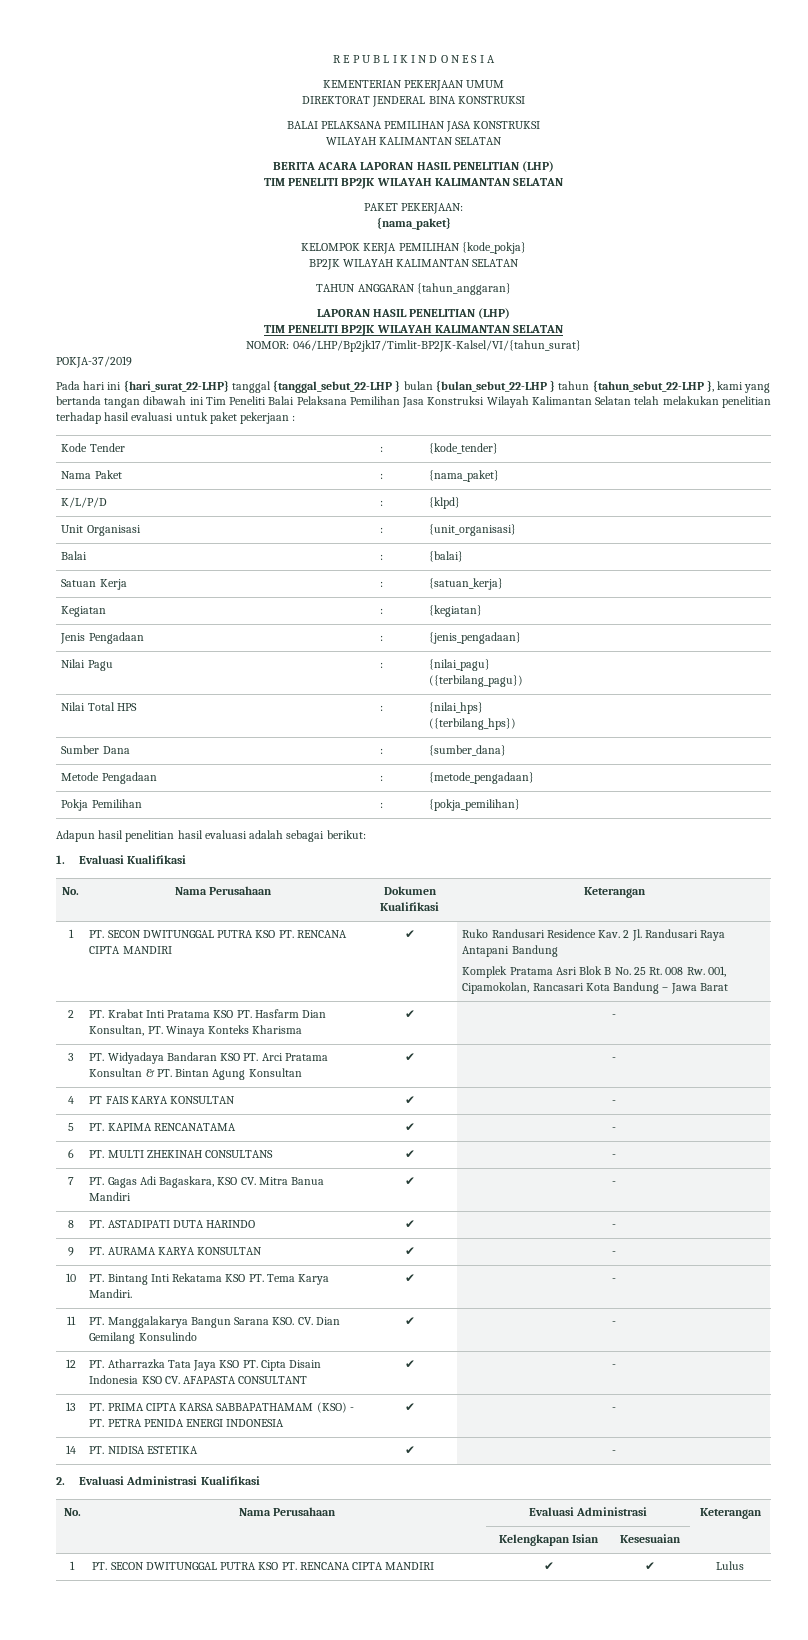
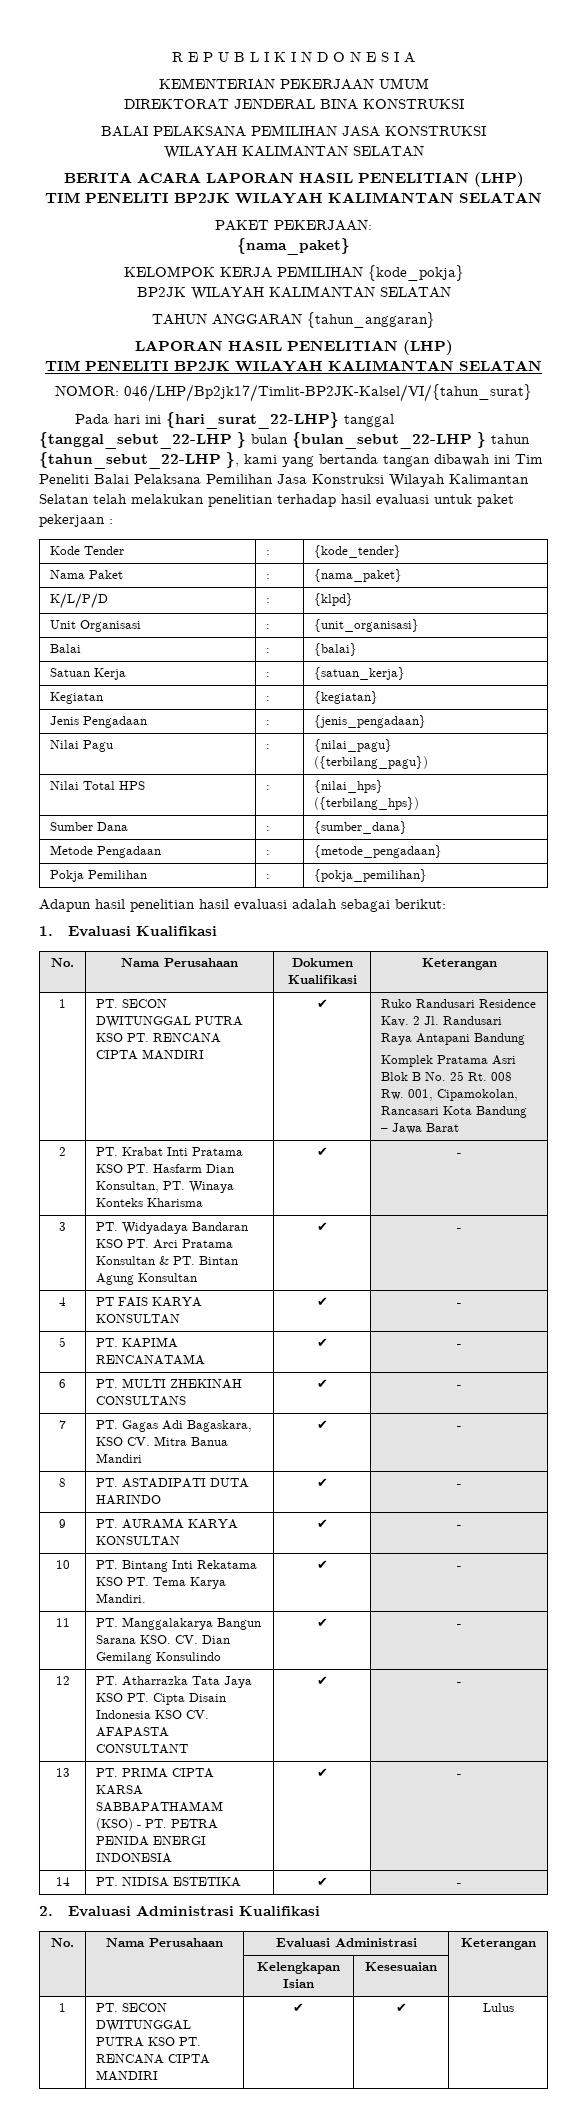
[56,356,132,368] // POKJA-37/2019 -> (532, 393) none

